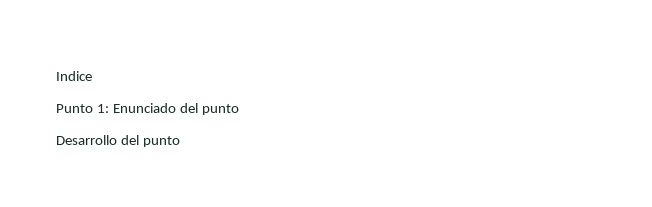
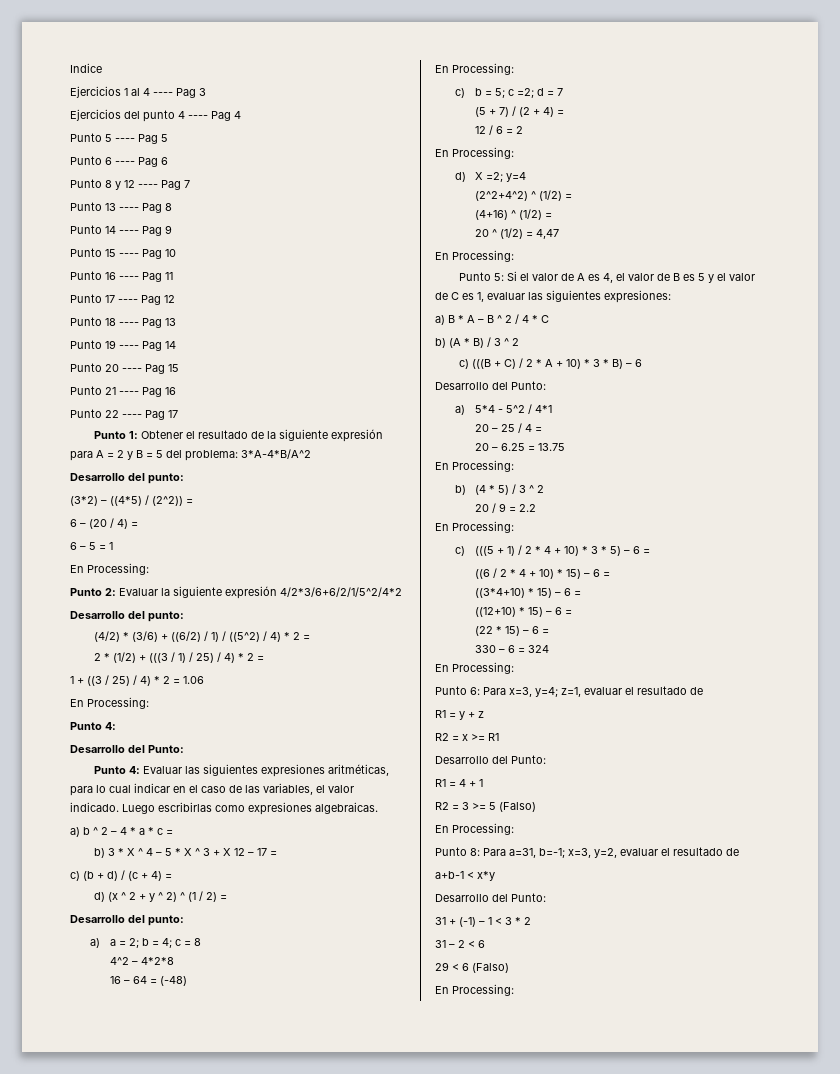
[56,103,239,115] [56,135,180,147] Punto 1: Enunciado del punto // Desarrollo del punto -> [70,86,206,98] [70,109,241,122] [70,133,168,144] [70,156,168,167] [70,179,190,190] [70,202,172,213] [70,225,172,236] [70,248,176,259] [70,271,173,282] [70,294,175,305] [70,317,176,328] [70,340,176,351] [70,363,179,374] [70,386,176,397] [70,409,178,420] [94,429,384,442] [70,449,311,461] [70,473,184,484] [70,495,193,506] [70,518,138,529] [70,542,113,550] [70,563,149,575] [70,586,402,599] [70,611,184,622] [94,631,311,642] [94,652,265,663] [70,675,204,686] [70,697,149,709] [70,722,116,730] [70,745,184,753] [94,764,390,777] [70,783,354,796] [70,802,378,815] [70,827,173,837] [94,848,278,858] [70,870,172,881] [94,891,228,902] [70,915,184,926] [90,938,202,948] [110,957,175,965] [110,976,188,986] [435,63,514,75] [455,88,564,98] [475,106,565,117] [475,125,524,135] [435,147,514,159] [455,172,527,182] [475,190,573,201] [475,209,553,220] [475,228,560,239] [435,250,514,262] [459,271,756,283] [435,290,671,303] [435,314,549,325] [435,337,519,348] [459,358,643,369] [435,381,546,390] [455,404,553,415] [475,423,543,433] [475,443,566,451] [435,460,514,472] [455,484,545,495] [475,503,537,513] [435,521,514,533] [455,545,651,556] [475,568,611,579] [475,588,582,598] [475,607,573,617] [475,626,550,636] [475,645,550,653] [435,662,514,674] [435,686,703,697] [435,710,484,720] [435,733,499,741] [435,755,546,764] [435,779,483,787] [435,802,536,812] [435,823,514,835] [435,847,739,858] [435,871,495,881] [435,893,546,902] [435,917,531,927] [435,940,485,948] [435,962,509,973] [435,984,514,996] Ejercicios 1 al 4 ---- Pag 3 // Ejercicios del punto 4 ---- Pag 4 // Punto 5 ---- Pag 5 // Punto 6 ---- Pag 6 // Punto 8 y 12 ---- Pag 7 // Punto 13 ---- Pag 8 // Punto 14 ---- Pag 9 // Punto 15 ---- Pag 10 // Punto 16 ---- Pag 11 // Punto 17 ---- Pag 12 // Punto 18 ---- Pag 13 // Punto 19 ---- Pag 14 // Punto 20 ---- Pag 15 // Punto 21 ---- Pag 16 // Punto 22 ---- Pag 17 // Punto 1: Obtener el resultado de la siguiente expresión para A = 2 y B = 5 del problema: 3*A-4*B/A^2 // Desarrollo del punto: // (3*2) – ((4*5) / (2^2)) = // 6 – (20 / 4) = // 6 – 5 = 1 // En Processing: // Punto 2: Evaluar la siguiente expresión 4/2*3/6+6/2/1/5^2/4*2 // Desarrollo del punto: // (4/2) * (3/6) + ((6/2) / 1) / ((5^2) / 4) * 2 = // 2 * (1/2) + (((3 / 1) / 25) / 4) * 2 = // 1 + ((3 / 25) / 4) * 2 = 1.06 // En Processing: // Punto 4: // Desarrollo del Punto: // Punto 4: Evaluar las siguientes expresiones aritméticas, para lo cual indicar en el caso de las variables, el valor indicado. Luego escribirlas como expresiones algebraicas. // a) b ^ 2 – 4 * a * c = // b) 3 * X ^ 4 – 5 * X ^ 3 + X 12 – 17 = // c) (b + d) / (c + 4) = // d) (x ^ 2 + y ^ 2) ^ (1 / 2) = // Desarrollo del punto: // a) a = 2; b = 4; c = 8 // 4^2 – 4*2*8 // 16 – 64 = (-48) // En Processing: // c) b = 5; c =2; d = 7 // (5 + 7) / (2 + 4) = // 12 / 6 = 2 // En Processing: // d) X =2; y=4 // (2^2+4^2) ^ (1/2) = // (4+16) ^ (1/2) = // 20 ^ (1/2) = 4,47 // En Processing: // Punto 5: Si el valor de A es 4, el valor de B es 5 y el valor de C es 1, evaluar las siguientes expresiones: // a) B * A – B ^ 2 / 4 * C // b) (A * B) / 3 ^ 2 // c) (((B + C) / 2 * A + 10) * 3 * B) – 6 // Desarrollo del Punto: // a) 5*4 - 5^2 / 4*1 // 20 – 25 / 4 = // 20 – 6.25 = 13.75 // En Processing: // b) (4 * 5) / 3 ^ 2 // 20 / 9 = 2.2 // En Processing: // c) (((5 + 1) / 2 * 4 + 10) * 3 * 5) – 6 = // ((6 / 2 * 4 + 10) * 15) – 6 = // ((3*4+10) * 15) – 6 = // ((12+10) * 15) – 6 = // (22 * 15) – 6 = // 330 – 6 = 324 // En Processing: // Punto 6: Para x=3, y=4; z=1, evaluar el resultado de // R1 = y + z // R2 = x >= R1 // Desarrollo del Punto: // R1 = 4 + 1 // R2 = 3 >= 5 (Falso) // En Processing: // Punto 8: Para a=31, b=-1; x=3, y=2, evaluar el resultado de // a+b-1 < x*y // Desarrollo del Punto: // 31 + (-1) – 1 < 3 * 2 // 31 – 2 < 6 // 29 < 6 (Falso) // En Processing:

